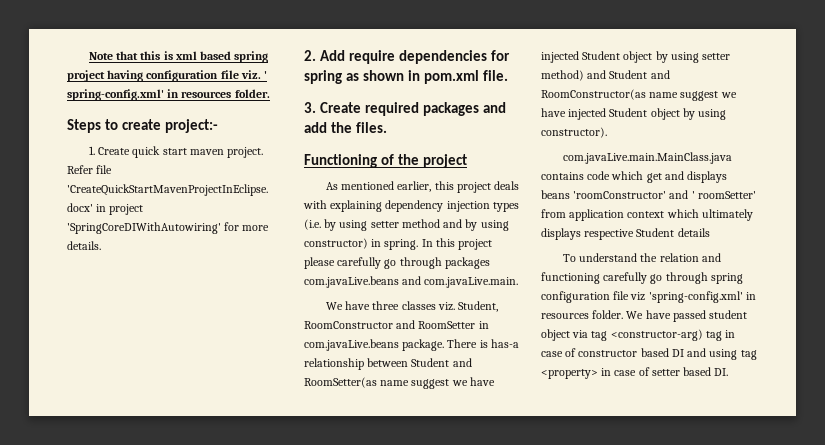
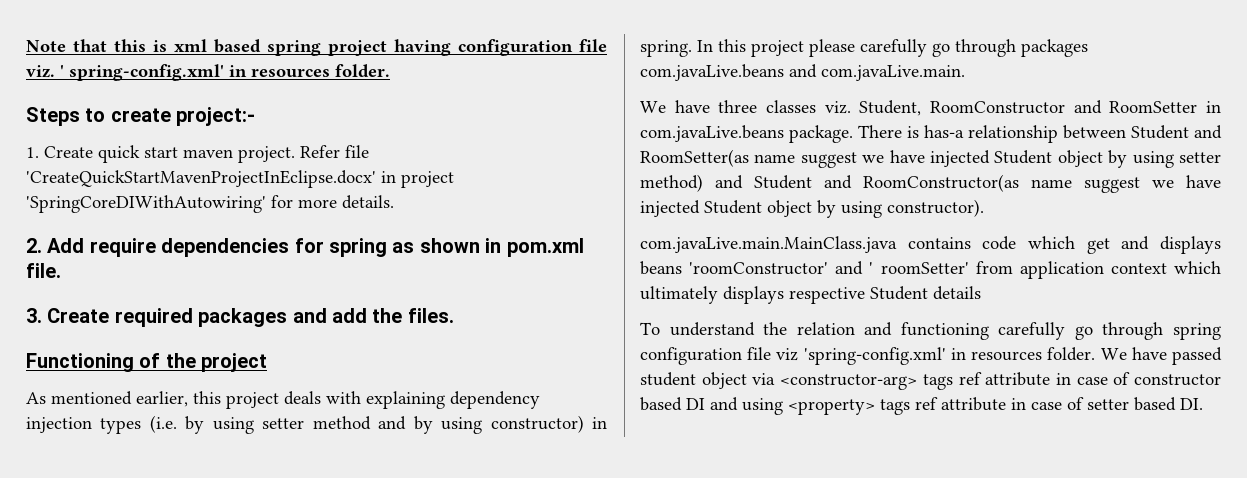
[591,329,722,341] tag <constructor-arg) tag -> [780,372,1051,390] <constructor-arg> tags ref attribute
[740,350,757,360] [541,369,598,379] tag <property> -> [788,397,1006,415] <property> tags ref attribute

